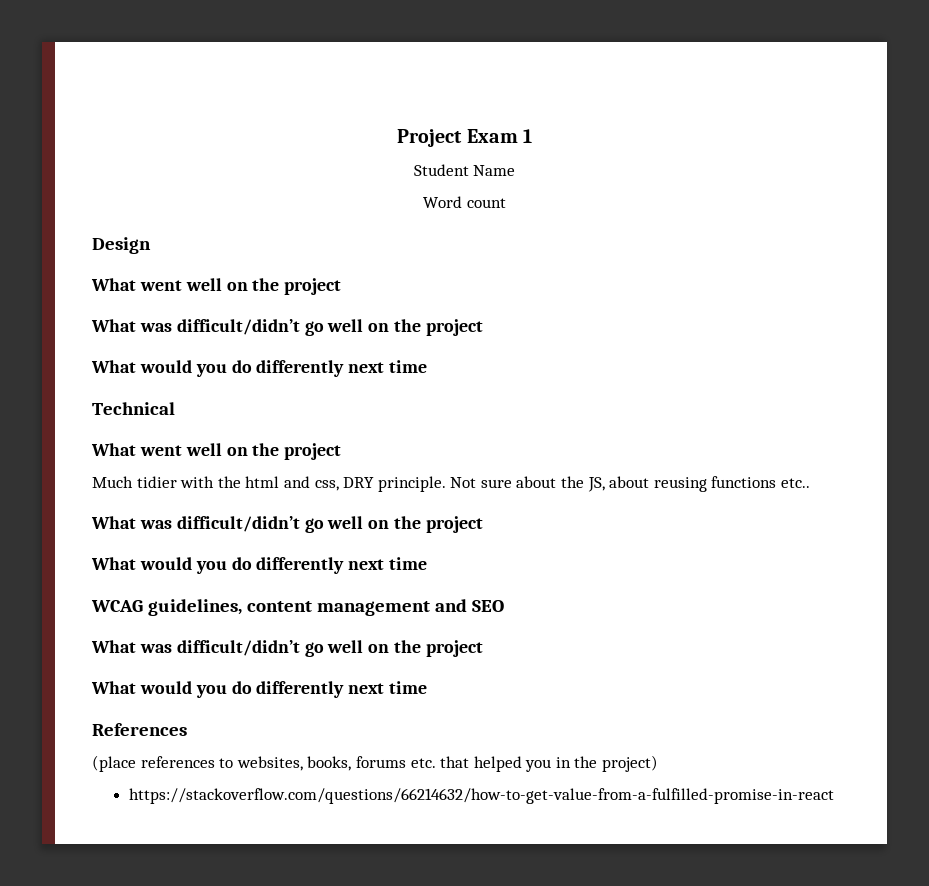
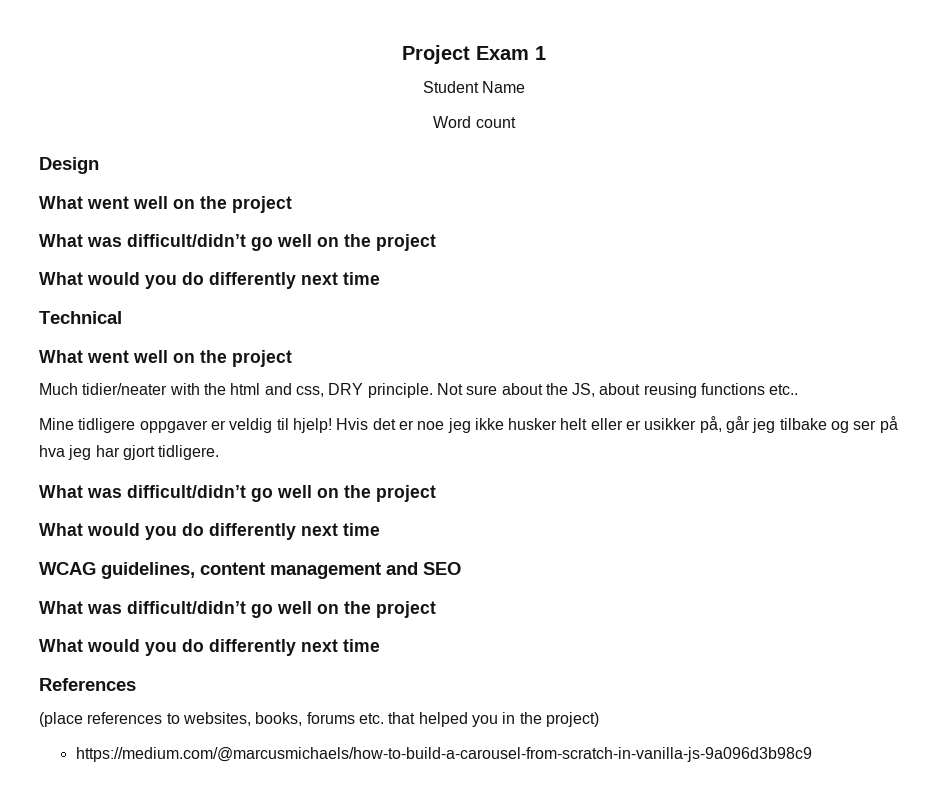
[136,476,177,488] tidier -> [82,383,168,395] tidier/neater
(811, 483) none -> [39,416,898,433] [39,445,220,460] // Mine tidligere oppgaver er veldig til hjelp! Hvis det er noe jeg ikke husker helt eller er usikker på, går jeg tilbake og ser på hva jeg har gjort tidligere.
[129,788,835,804] https://stackoverflow.com/questions/66214632/how-to-get-value-from-a-fulfilled-promise-in-react -> [75,747,812,762] https://medium.com/@marcusmichaels/how-to-build-a-carousel-from-scratch-in-vanilla-js-9a096d3b98c9

